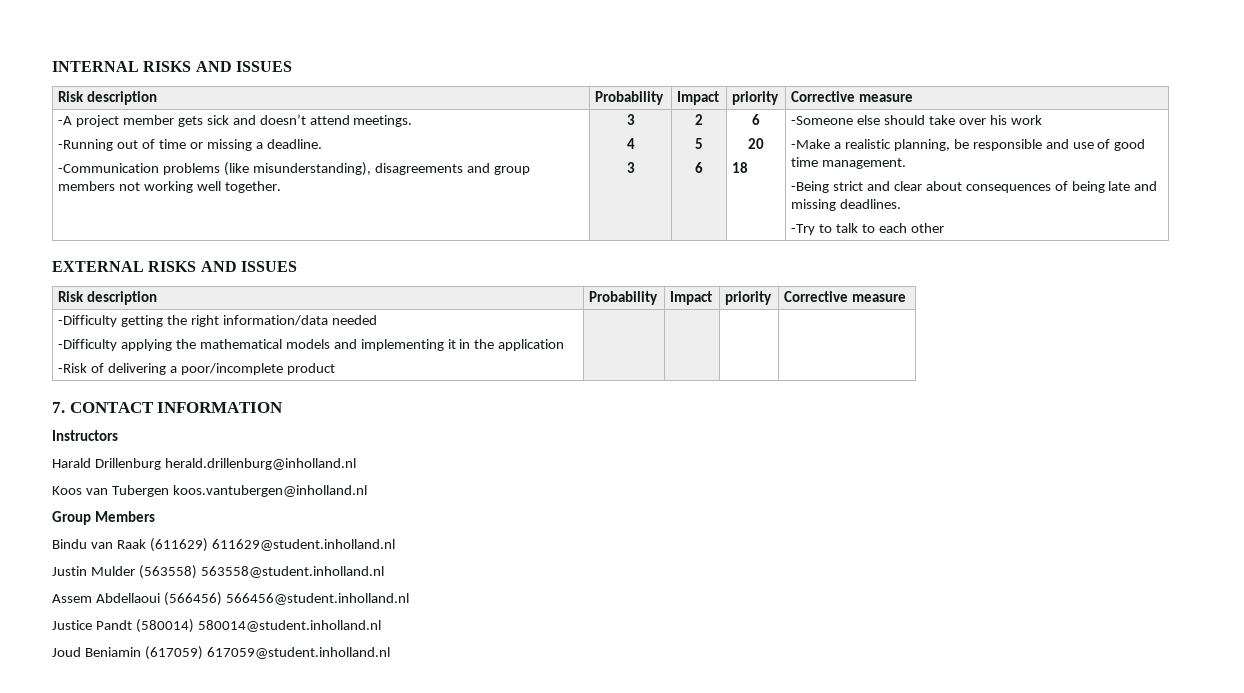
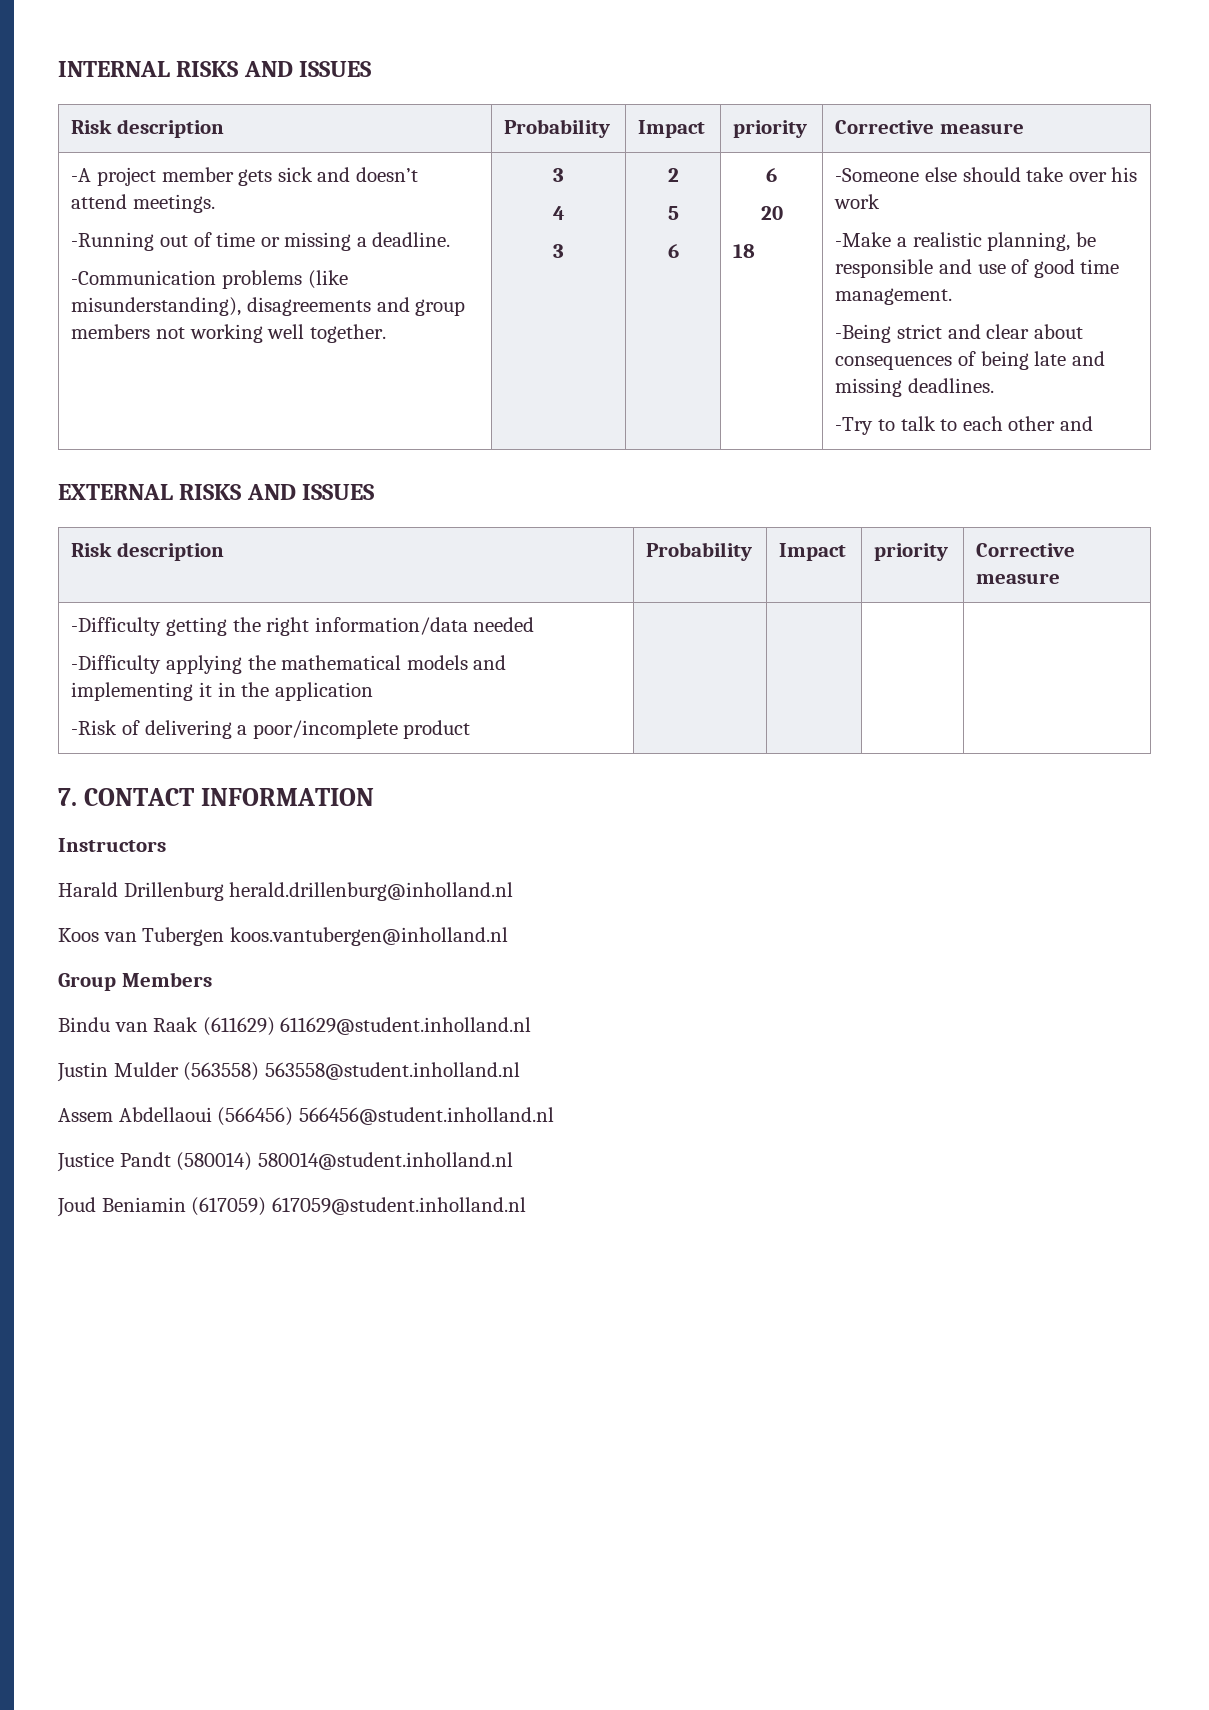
(944, 228) none -> [1059,416,1093,431] and

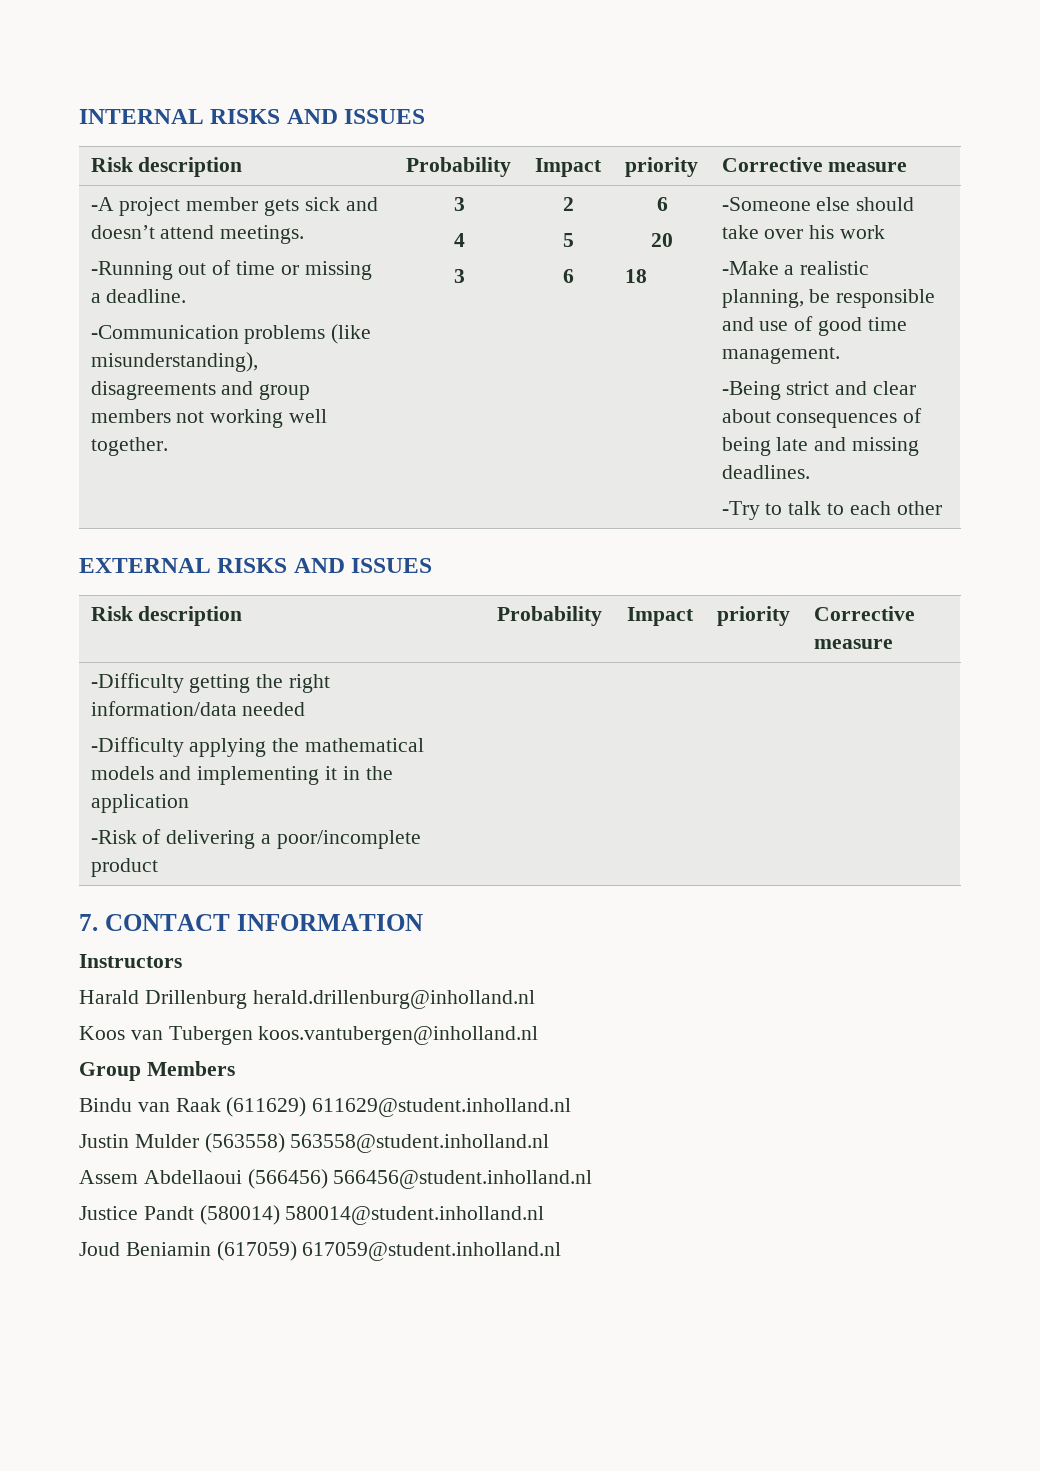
[1059,416,1093,431] and -> (942, 508) none

